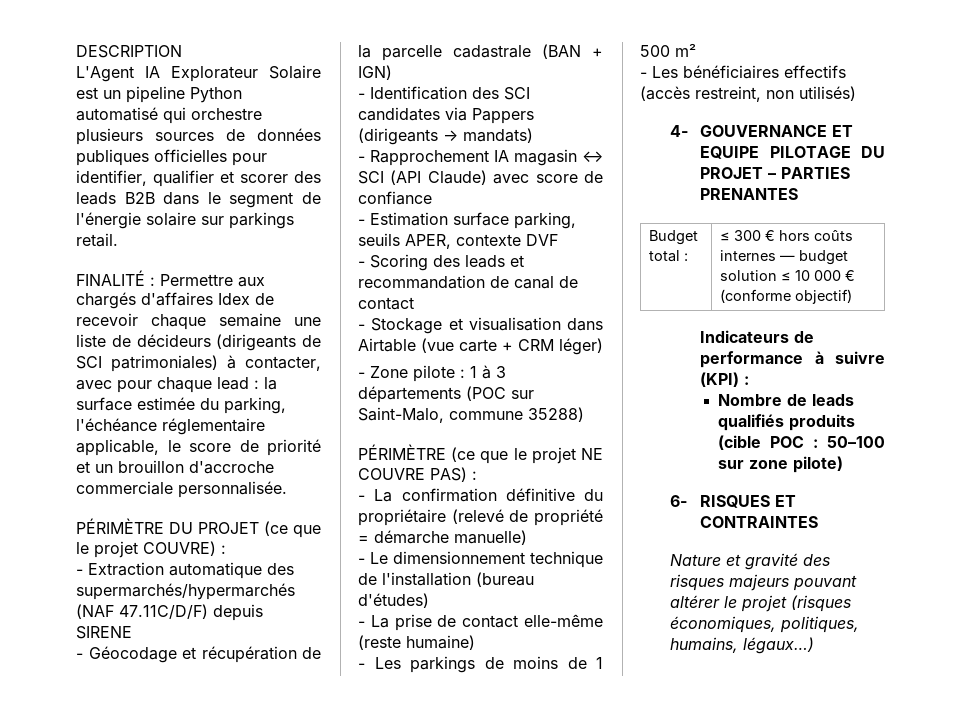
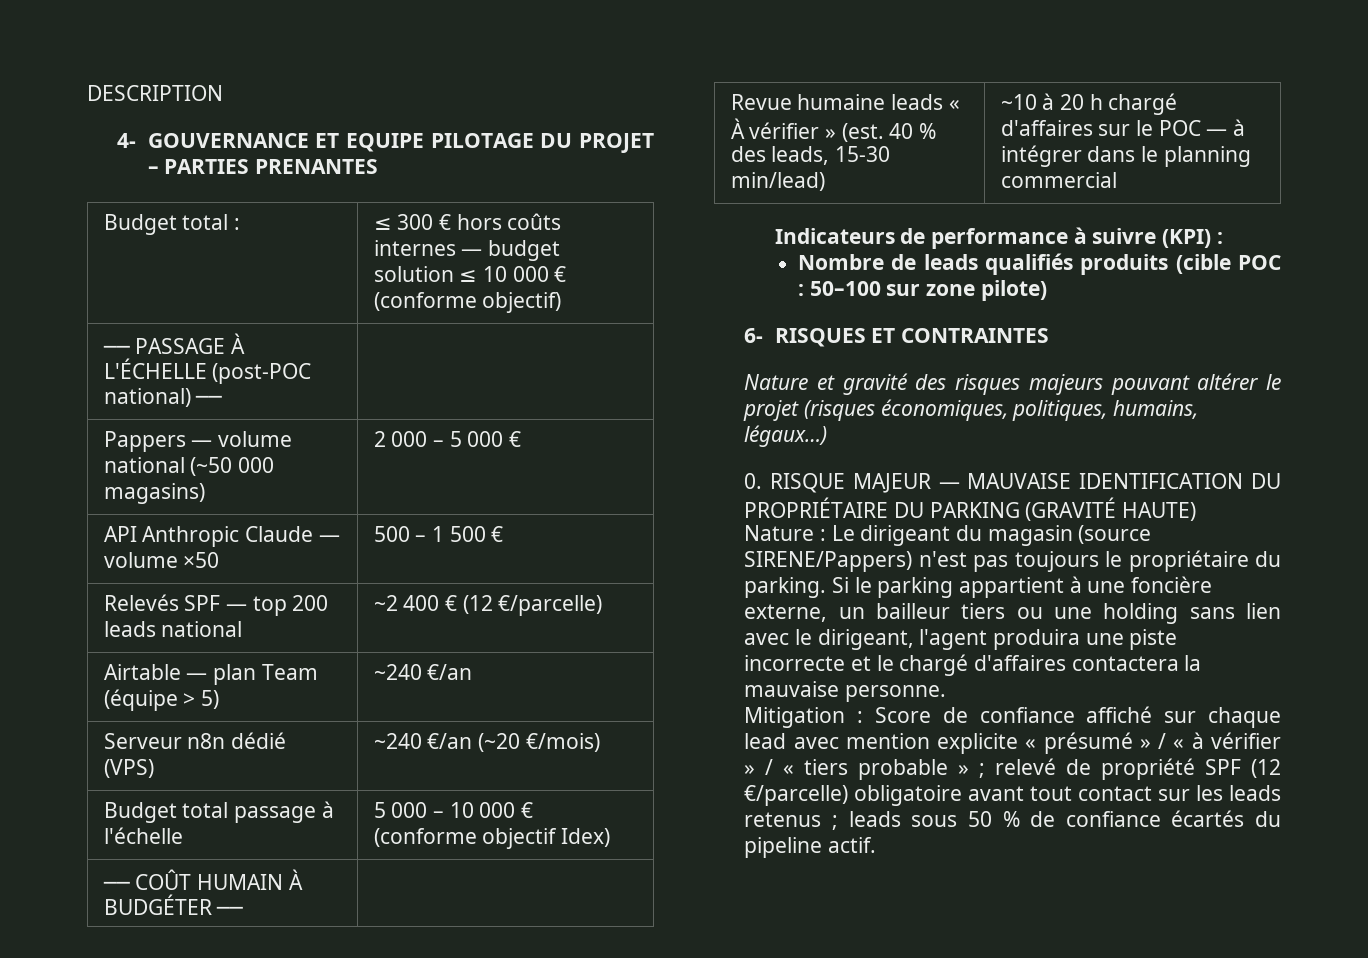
[76,65,321,82] [76,86,242,103] [76,107,262,124] [76,128,321,145] [76,149,267,166] [76,170,321,187] [76,192,321,208] [76,212,294,229] [76,233,118,247] [76,270,265,287] [76,292,274,309] [76,313,321,330] [76,334,321,351] [76,355,321,372] [76,377,277,393] [76,397,286,414] [76,418,265,435] [76,439,321,456] [76,460,274,474] [76,481,287,498] [76,518,321,538] [76,541,226,558] [76,562,294,579] [76,583,295,600] [76,604,263,621] [76,626,132,639] [76,646,321,663] [358,44,603,61] [358,65,392,80] [358,86,530,100] [358,107,534,124] [358,128,533,145] [358,149,603,166] [358,170,603,185] [358,191,432,205] [358,212,576,229] [358,233,558,249] [358,254,524,271] [358,275,578,289] [358,297,414,310] [358,317,603,334] [358,338,603,355] [358,365,506,382] [358,386,534,403] [358,407,584,423] [358,444,603,464] [358,467,477,482] [358,488,603,502] [358,509,603,526] [358,530,527,545] [358,551,603,568] [358,572,534,587] [358,593,429,608] [358,614,603,631] [358,635,475,650] [358,656,603,673] [640,43,696,57] [640,65,846,79] [640,86,856,102] // L'Agent IA Explorateur Solaire est un pipeline Python automatisé qui orchestre plusieurs sources de données publiques officielles pour identifier, qualifier et scorer des leads B2B dans le segment de l'énergie solaire sur parkings retail. // FINALITÉ : Permettre aux chargés d'affaires Idex de recevoir chaque semaine une liste de décideurs (dirigeants de SCI patrimoniales) à contacter, avec pour chaque lead : la surface estimée du parking, l'échéance réglementaire applicable, le score de priorité et un brouillon d'accroche commerciale personnalisée. // PÉRIMÈTRE DU PROJET (ce que le projet COUVRE) : // - Extraction automatique des supermarchés/hypermarchés (NAF 47.11C/D/F) depuis SIRENE // - Géocodage et récupération de la parcelle cadastrale (BAN + IGN) // - Identification des SCI candidates via Pappers (dirigeants → mandats) // - Rapprochement IA magasin ↔ SCI (API Claude) avec score de confiance // - Estimation surface parking, seuils APER, contexte DVF // - Scoring des leads et recommandation de canal de contact // - Stockage et visualisation dans Airtable (vue carte + CRM léger) // - Zone pilote : 1 à 3 départements (POC sur Saint-Malo, commune 35288) // PÉRIMÈTRE (ce que le projet NE COUVRE PAS) : // - La confirmation définitive du propriétaire (relevé de propriété = démarche manuelle) // - Le dimensionnement technique de l'installation (bureau d'études) // - La prise de contact elle-même (reste humaine) // - Les parkings de moins de 1 500 m² // - Les bénéficiaires effectifs (accès restreint, non utilisés) -> (223, 93) none
(852, 296) none -> [102,333,245,354] [103,358,312,384] [103,388,223,407] [103,431,292,452] [103,457,274,476] [103,483,205,504] [373,431,521,447] [103,526,340,547] [103,552,220,568] [373,526,504,542] [103,594,329,616] [103,621,243,637] [373,595,603,616] [103,664,318,685] [103,689,219,711] [373,664,473,680] [103,732,286,749] [103,759,154,778] [373,733,600,752] [103,801,334,823] [103,827,183,844] [373,802,533,818] [373,828,610,849] [102,869,303,890] [103,894,244,915] [730,94,960,110] [730,118,936,142] [730,146,890,165] [730,172,825,191] [1000,93,1178,115] [1000,119,1245,136] [1000,145,1251,167] [1000,172,1117,188] // ── PASSAGE À L'ÉCHELLE (post-POC national) ── | // Pappers — volume national (~50 000 magasins) | 2 000 – 5 000 € // API Anthropic Claude — volume ×50 | 500 – 1 500 € // Relevés SPF — top 200 leads national | ~2 400 € (12 €/parcelle) // Airtable — plan Team (équipe > 5) | ~240 €/an // Serveur n8n dédié (VPS) | ~240 €/an (~20 €/mois) // Budget total passage à l'échelle | 5 000 – 10 000 € (conforme objectif Idex) // ── COÛT HUMAIN À BUDGÉTER ── | // Revue humaine leads « À vérifier » (est. 40 % des leads, 15-30 min/lead) | ~10 à 20 h chargé d'affaires sur le POC — à intégrer dans le planning commercial
(815, 645) none -> [744,473,1281,493] [744,497,1197,521] [744,525,1152,546] [744,550,1281,572] [744,576,1213,598] [744,603,1281,624] [744,629,1178,650] [744,654,1202,676] [744,681,947,702] [744,706,1281,728] [744,732,1281,754] [744,758,1281,780] [744,785,1281,806] [744,810,1281,830] [744,837,877,858] // 0. RISQUE MAJEUR — MAUVAISE IDENTIFICATION DU PROPRIÉTAIRE DU PARKING (GRAVITÉ HAUTE) // Nature : Le dirigeant du magasin (source SIRENE/Pappers) n'est pas toujours le propriétaire du parking. Si le parking appartient à une foncière externe, un bailleur tiers ou une holding sans lien avec le dirigeant, l'agent produira une piste incorrecte et le chargé d'affaires contactera la mauvaise personne. // Mitigation : Score de confiance affiché sur chaque lead avec mention explicite « présumé » / « à vérifier » / « tiers probable » ; relevé de propriété SPF (12 €/parcelle) obligatoire avant tout contact sur les leads retenus ; leads sous 50 % de confiance écartés du pipeline actif.

